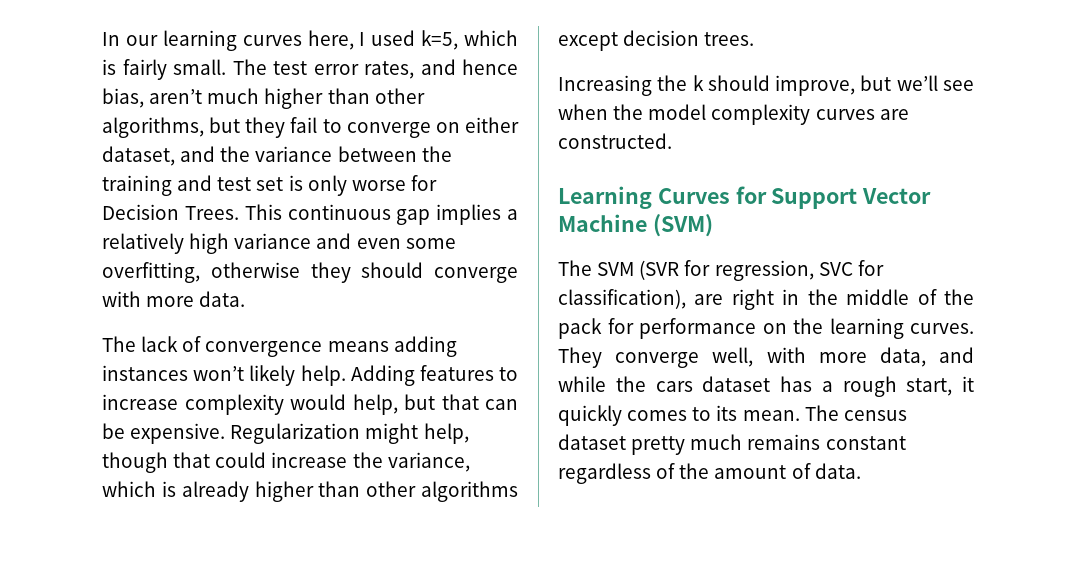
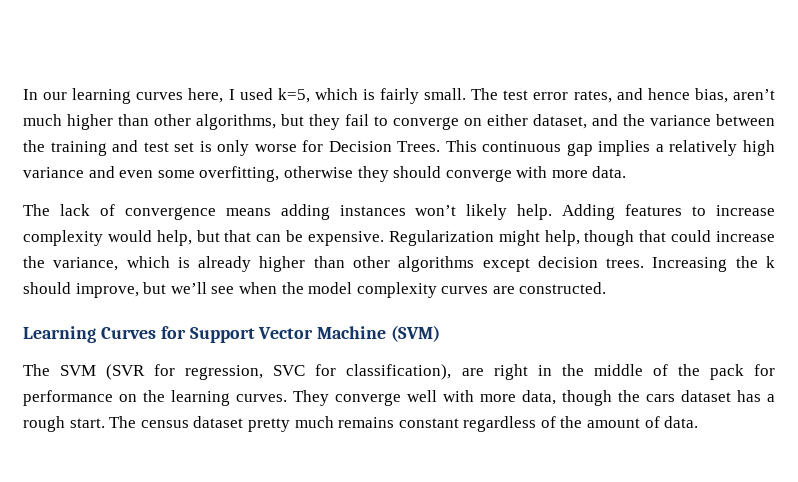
(755, 39) // -> (645, 263) none
[712,347,754,367] well, -> [407,390,437,402] well
[939,347,974,363] [558,376,606,392] and while -> [562,390,612,406] though
[906,376,974,396] [558,405,800,426] start, it quickly comes to its mean. -> [69,418,105,428] start.

